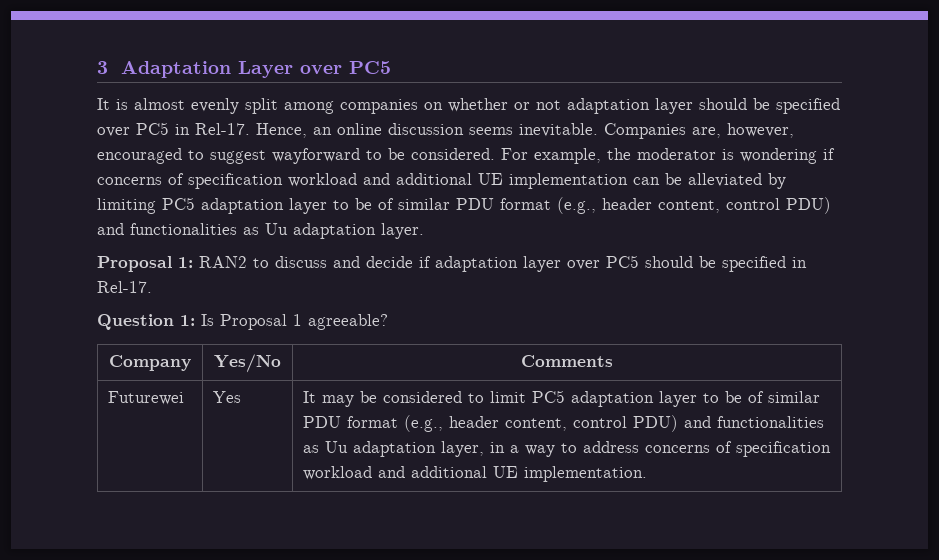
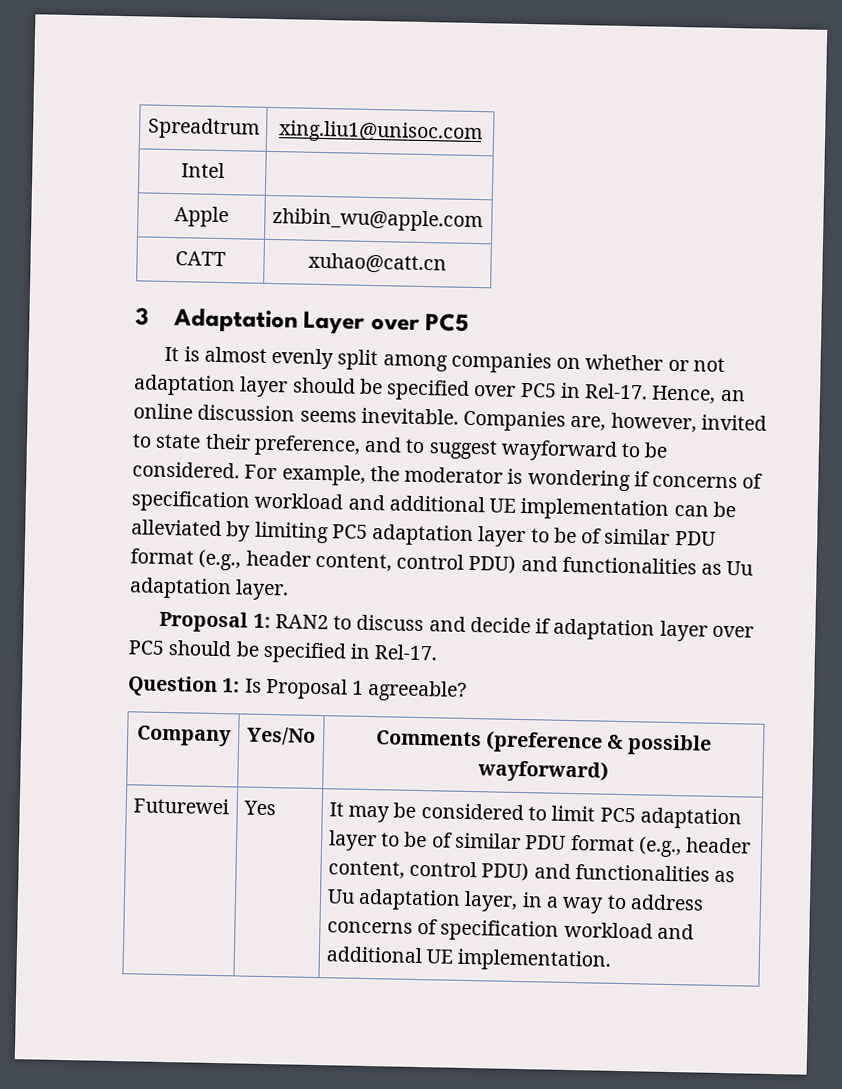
(97, 67) none -> [146,117,260,140] [277,120,483,145] [180,162,225,179] [174,206,229,228] [271,207,483,233] [175,251,226,267] [308,252,447,275] Spreadtrum | xing.liu1@unisoc.com // Intel | // Apple | zhibin_wu@apple.com // CATT | xuhao@catt.cn //
[97,148,182,164] encouraged -> [700,414,767,431] [132,433,403,457] invited to state their preference, and
(613, 361) none -> [484,730,713,756] [476,759,609,783] (preference & possible wayforward)

